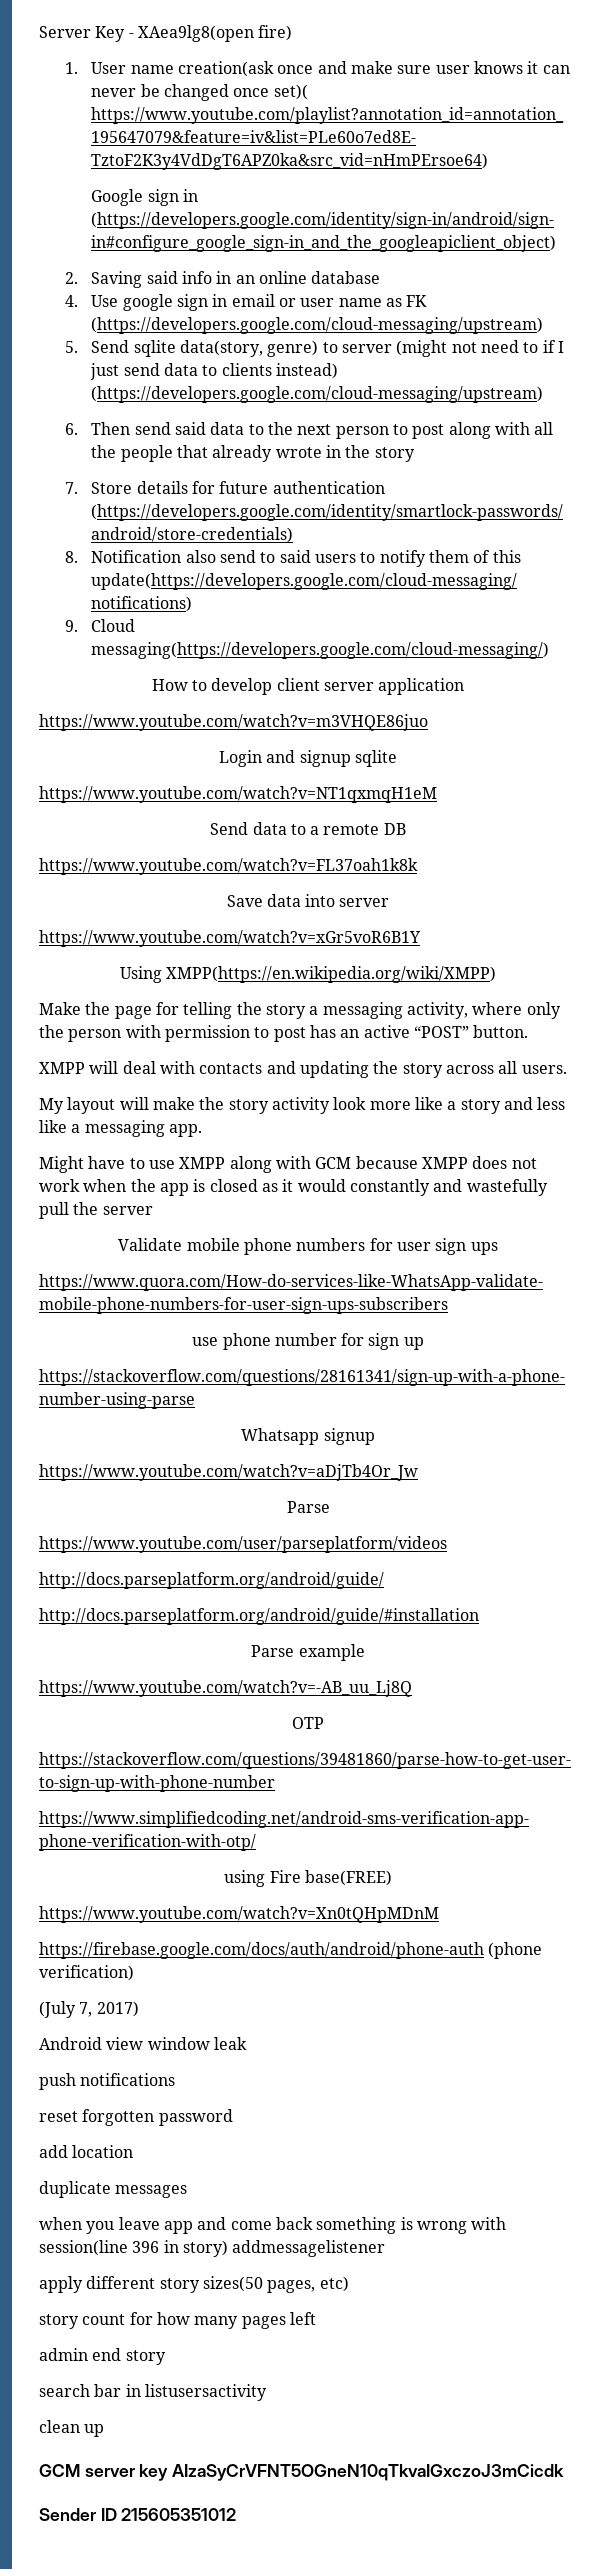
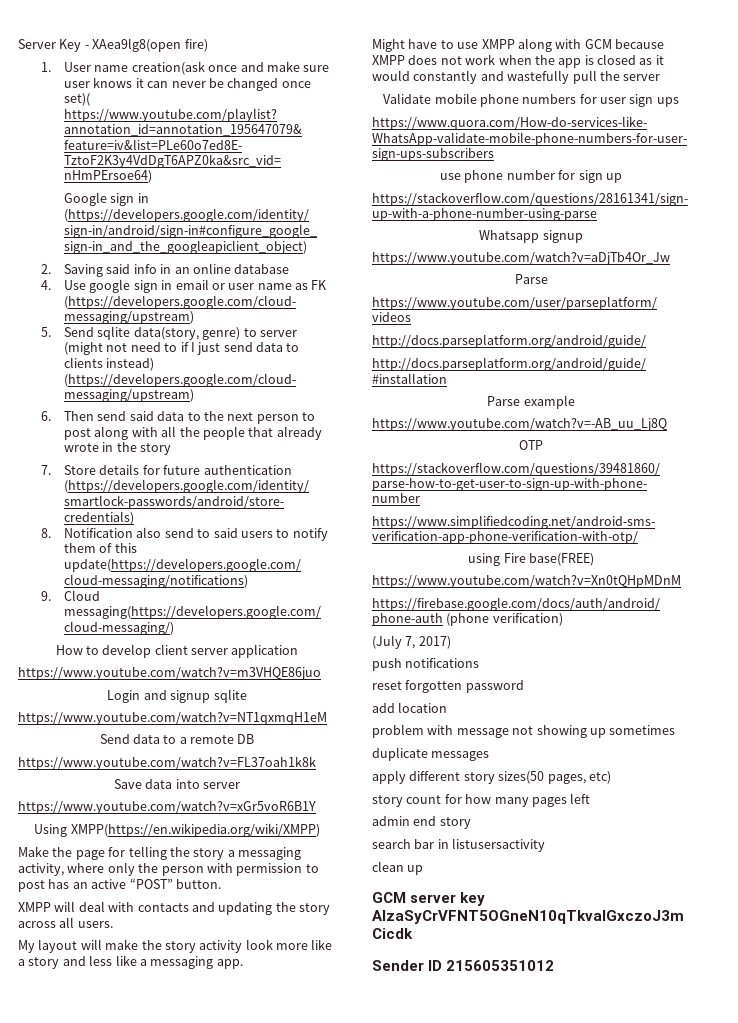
[39,2037,247,2050] // Android view window leak -> (451, 642) none
[39,2181,188,2198] [39,2217,507,2234] [39,2240,386,2257] duplicate messages // when you leave app and come back something is wrong with session(line 396 in story) addmessagelistener -> [372,724,676,738] [372,747,490,761] problem with message not showing up sometimes // duplicate messages

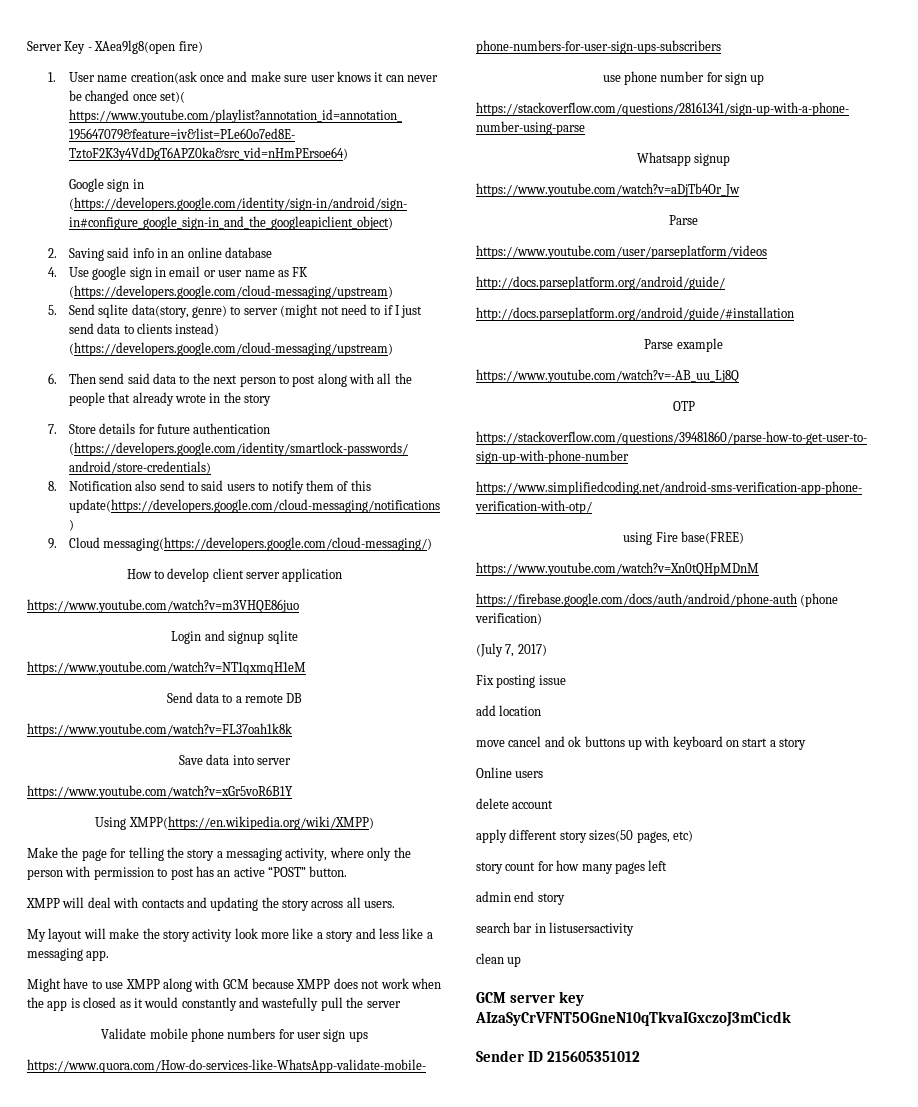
[372,658,480,671] [372,680,524,693] [372,702,448,713] [372,724,676,738] [372,747,490,761] push notifications // reset forgotten password // add location // problem with message not showing up sometimes // duplicate messages -> [476,675,566,688] [476,705,542,716] [476,736,807,750] [476,767,544,778] [476,798,554,809] Fix posting issue // add location // move cancel and ok buttons up with keyboard on start a story // Online users // delete account

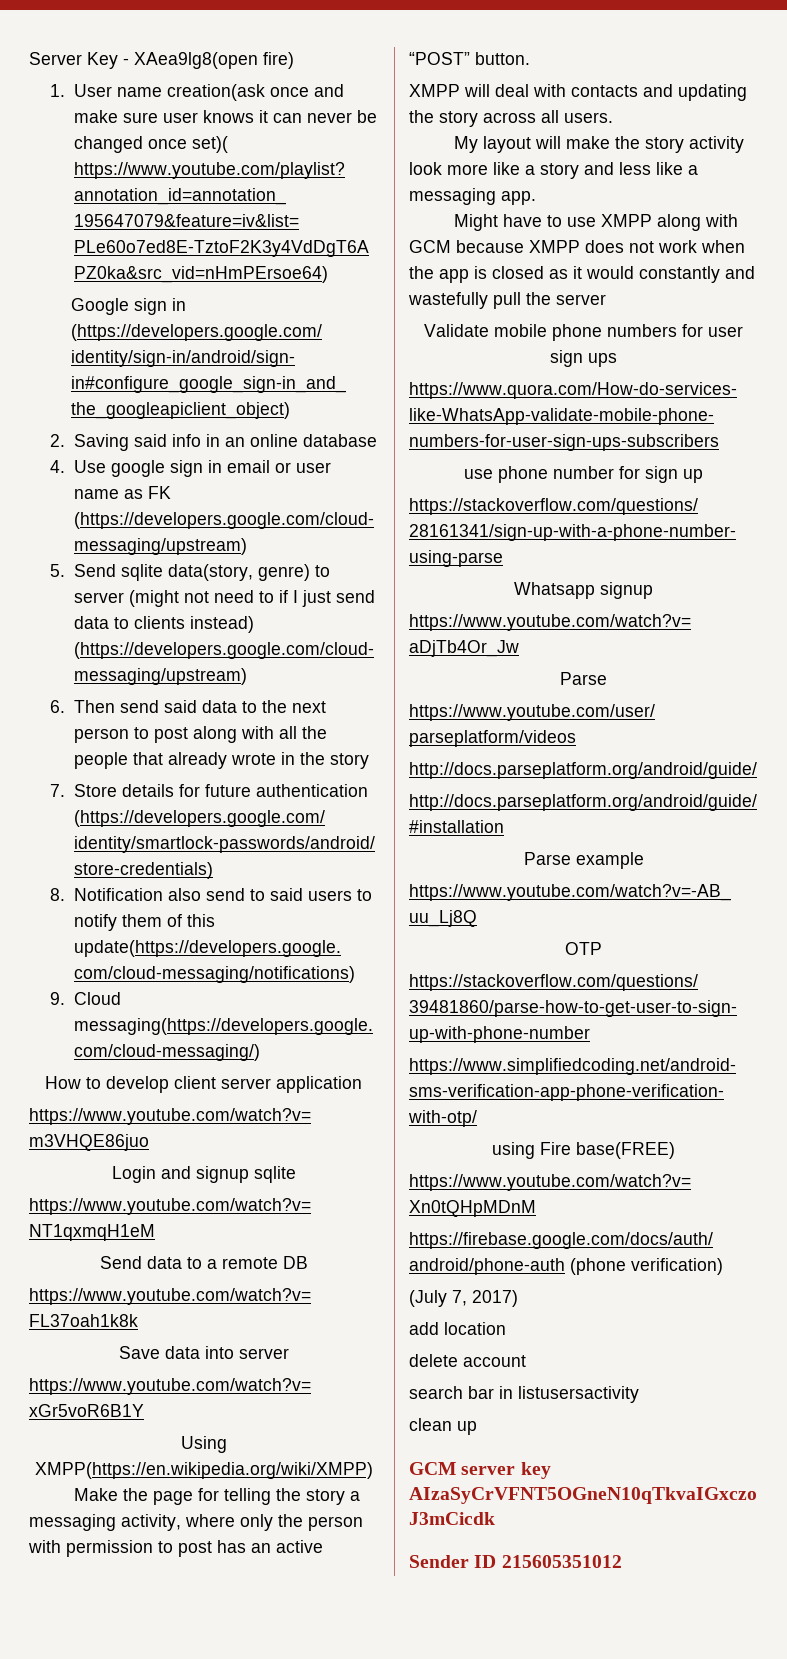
[476,675,566,688] // Fix posting issue -> (518, 1298) none
[476,736,807,750] [476,767,544,778] [476,798,554,809] [476,829,693,843] [476,860,668,874] [476,891,565,905] move cancel and ok buttons up with keyboard on start a story // Online users // delete account // apply different story sizes(50 pages, etc) // story count for how many pages left // admin end story -> [409,1354,526,1367] delete account

